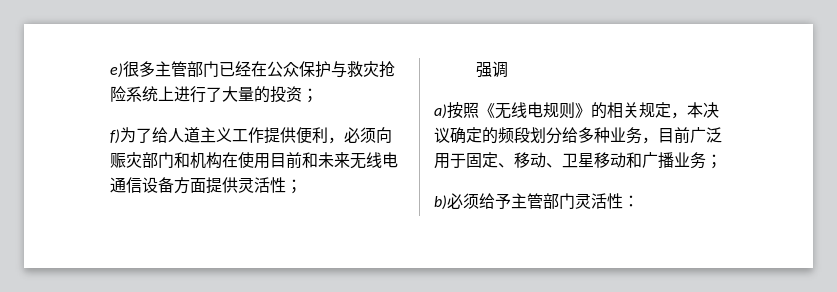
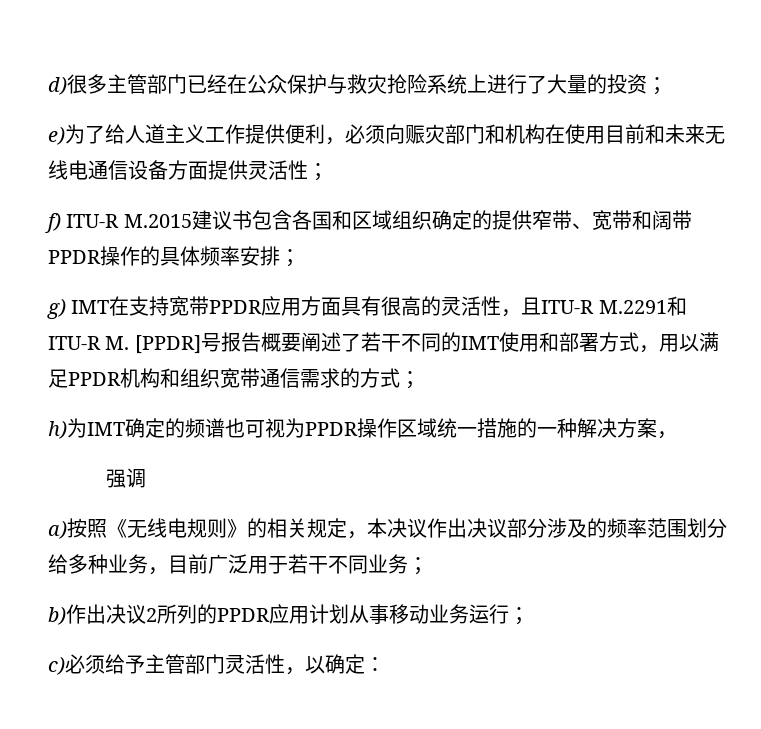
[110,63,123,78] e) -> [48,76,67,95] d)
[110,129,120,144] f) -> [48,126,65,145] e)
(302, 186) none -> [45,210,692,233] [48,246,300,267] [47,296,687,319] [48,332,719,354] [48,368,420,389] [48,418,677,439] // f) ITU-R M.2015建议书包含各国和区域组织确定的提供窄带、宽带和阔带PPDR操作的具体频率安排； // g) IMT在支持宽带PPDR应用方面具有很高的灵活性，且ITU-R M.2291和ITU-R M. [PPDR]号报告概要阐述了若干不同的IMT使用和部署方式，用以满足PPDR机构和组织宽带通信需求的方式； // h)为IMT确定的频谱也可视为PPDR操作区域统一措施的一种解决方案，
[450,127,530,144] 确定的频段 -> [427,518,687,538] 作出决议部分涉及的频率范围
[466,152,722,169] [434,195,447,210] 固定、移动、卫星移动和广播业务； // b) -> [288,554,428,575] [48,604,529,625] [48,656,65,675] 若干不同业务； // b)作出决议2所列的PPDR应用计划从事移动业务运行； // c)
(623, 201) none -> [285,654,365,675] ，以确定

